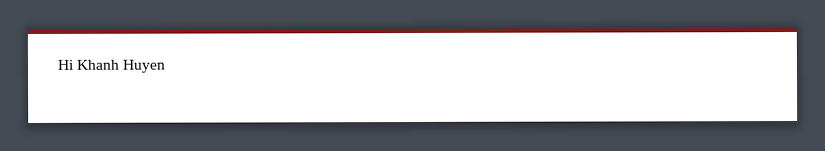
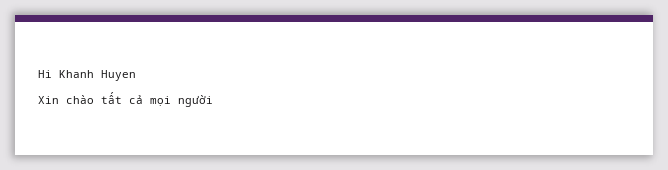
(166, 66) none -> [38,92,213,107] // Xin chào tất cả mọi người

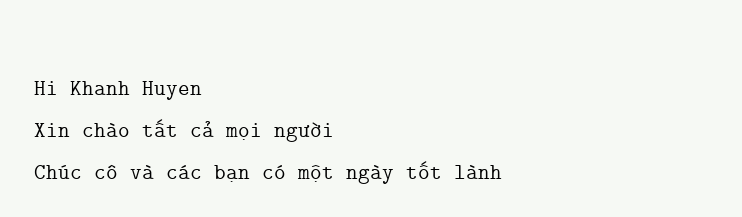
(213, 101) none -> [34,161,502,184] // Chúc cô và các bạn có một ngày tốt lành

